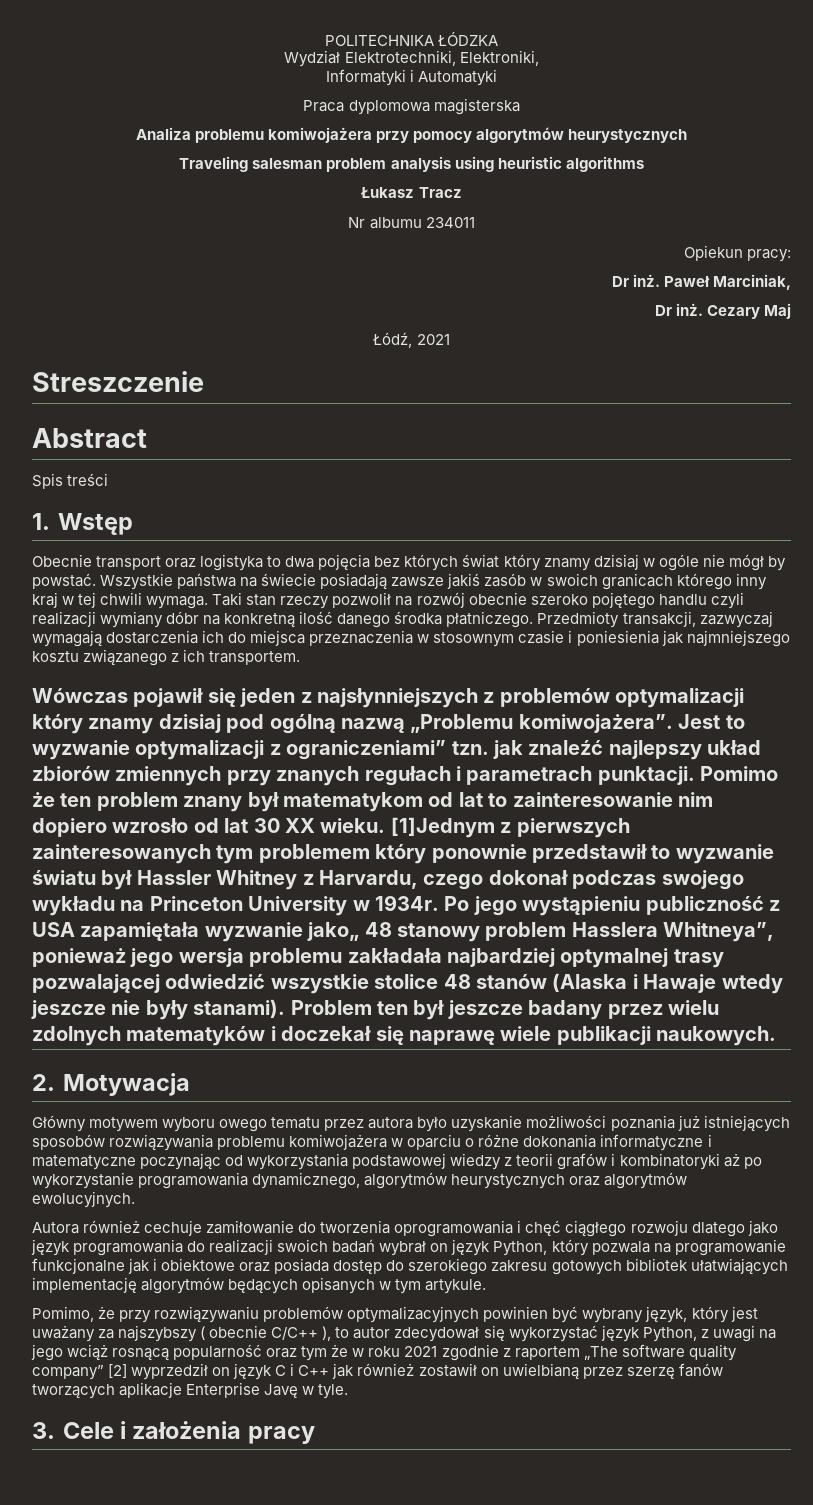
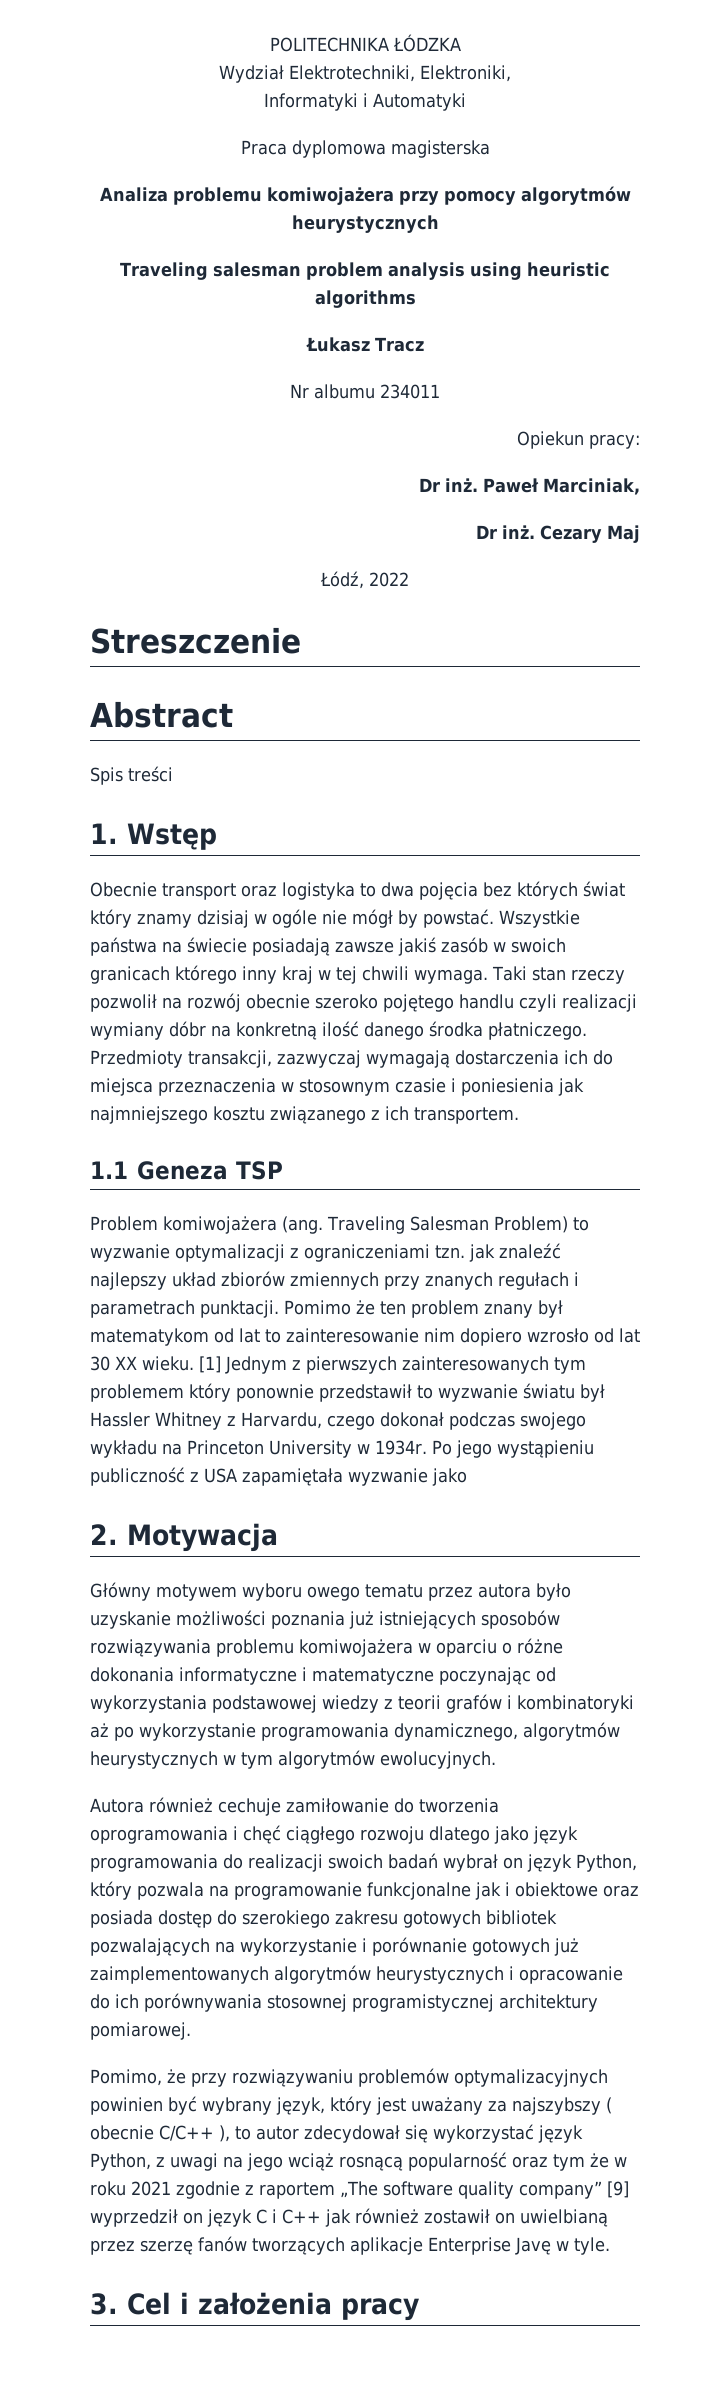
[416,334,450,345] 2021 -> [369,572,409,587] 2022
[32,687,745,708] [32,713,721,734] Wówczas pojawił się jeden z najsłynniejszych z problemów optymalizacji który znamy dzisiaj pod ogólną nazwą „Problemu komiwojażera”. Jest -> [90,1161,283,1180] [90,1216,568,1234] 1.1 Geneza TSP // Problem komiwojażera (ang. Traveling Salesman Problem)
[286,740,447,760] ograniczeniami” -> [304,1244,430,1262] ograniczeniami
[390,817,495,838] [1]Jednym -> [199,1356,287,1374] [1] Jednym
[307,922,775,942] [32,948,724,968] [32,973,783,994] [31,999,719,1020] [32,1025,777,1046] jako„ 48 stanowy problem Hasslera Whitneya”, ponieważ jego wersja problemu zakładała najbardziej optymalnej trasy pozwalającej odwiedzić wszystkie stolice 48 stanów (Alaska i Hawaje wtedy jeszcze nie były stanami). Problem ten był jeszcze badany przez wielu zdolnych matematyków i doczekał się naprawę wiele publikacji naukowych. -> [432,1468,467,1486] jako
[569,1176,601,1186] oraz -> [223,1752,273,1769] w tym
[690,1258,788,1275] [32,1277,487,1294] ułatwiających implementację algorytmów będących opisanych w tym artykule. -> [90,1937,579,1956] [90,1965,623,1984] [90,1993,598,2012] [90,2022,191,2040] pozwalających na wykorzystanie i porównanie gotowych już zaimplementowanych algorytmów heurystycznych i opracowanie do ich porównywania stosownej programistycznej architektury pomiarowej.
[108,1364,128,1378] [2] -> [606,2181,629,2198] [9]
[62,1422,114,1439] Cele -> [127,2292,171,2315] Cel

